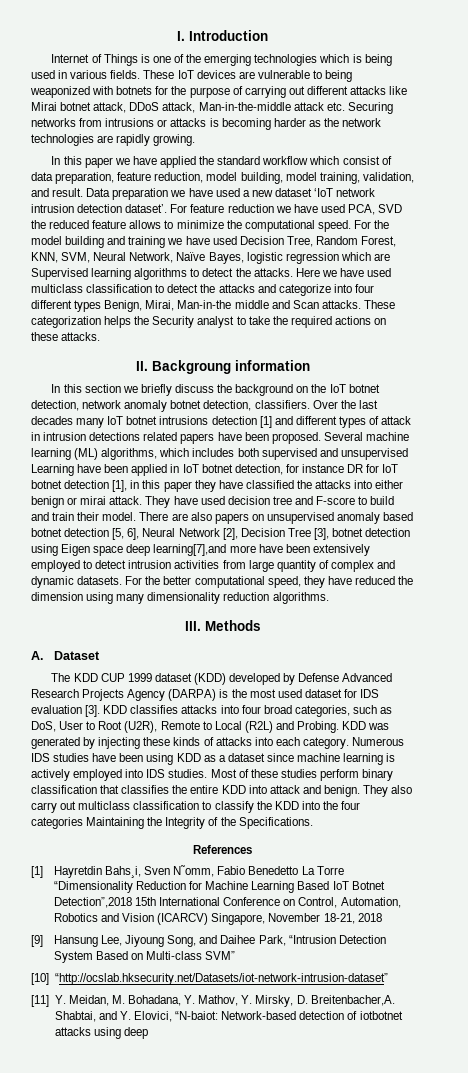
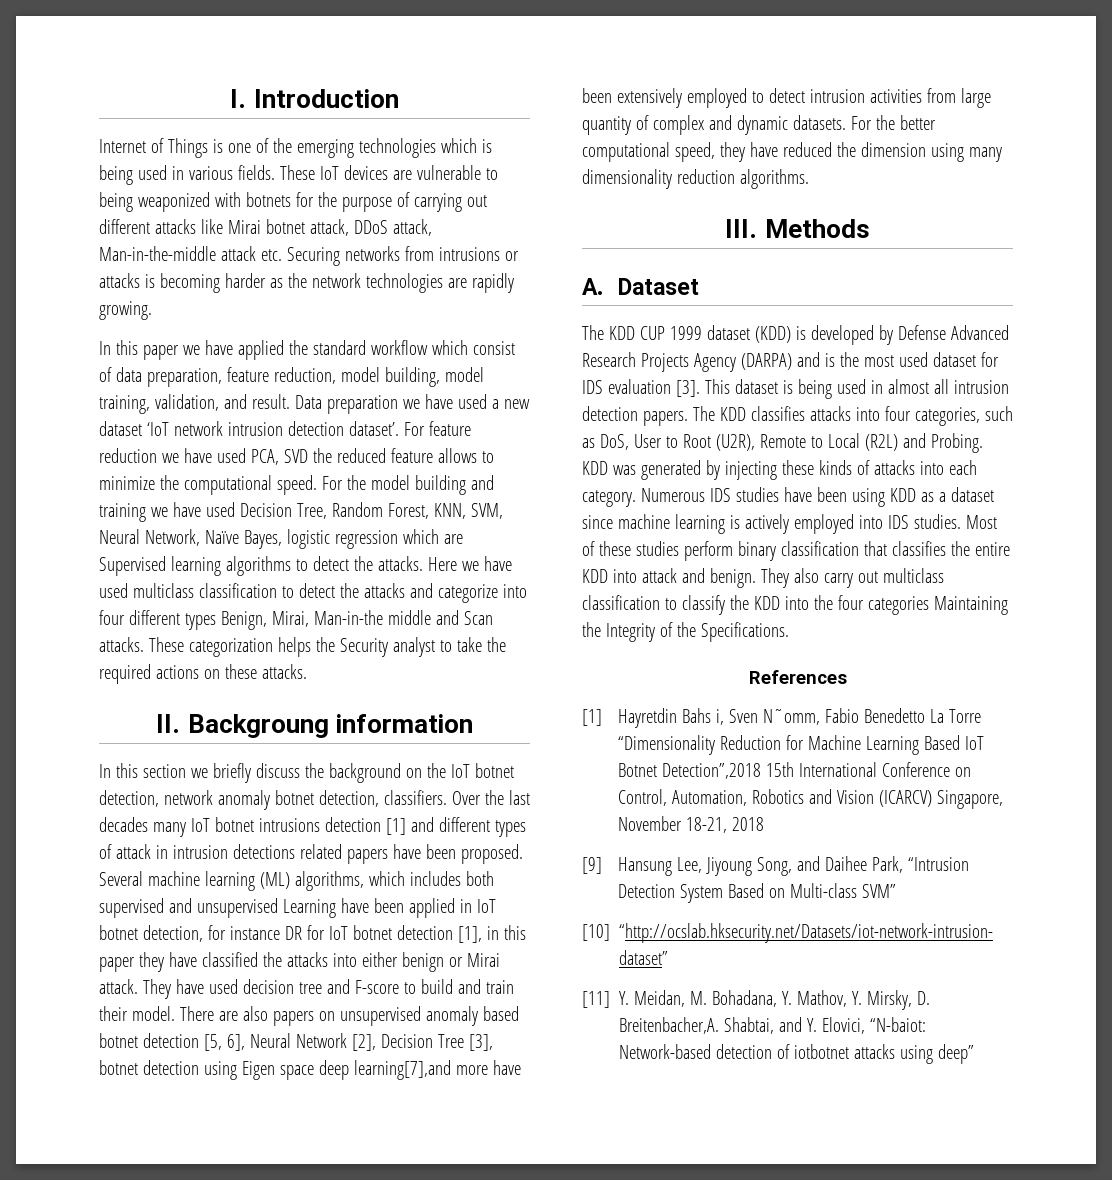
[80,496,107,505] mirai -> [466,953,500,967] Mirai
(226, 679) none -> [795,326,806,340] is
(217, 695) none -> [796,352,820,367] and
(101, 711) none -> [704,379,1009,399] [582,406,715,426] This dataset is being used in almost all intrusion detection papers. The
[263,705,292,714] broad -> (911, 413) none
[105,866,142,878] Bahs¸i, -> [681,708,724,725] Bahs i,
[123,1027,148,1039] deep -> [938,1044,975,1064] deep”

